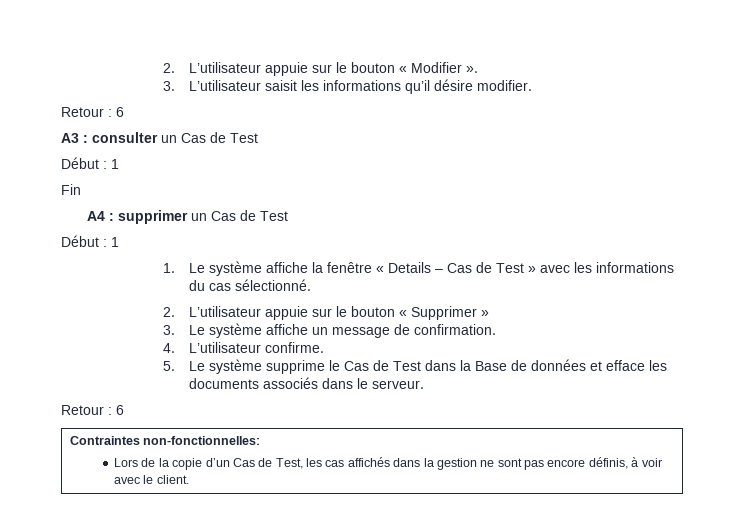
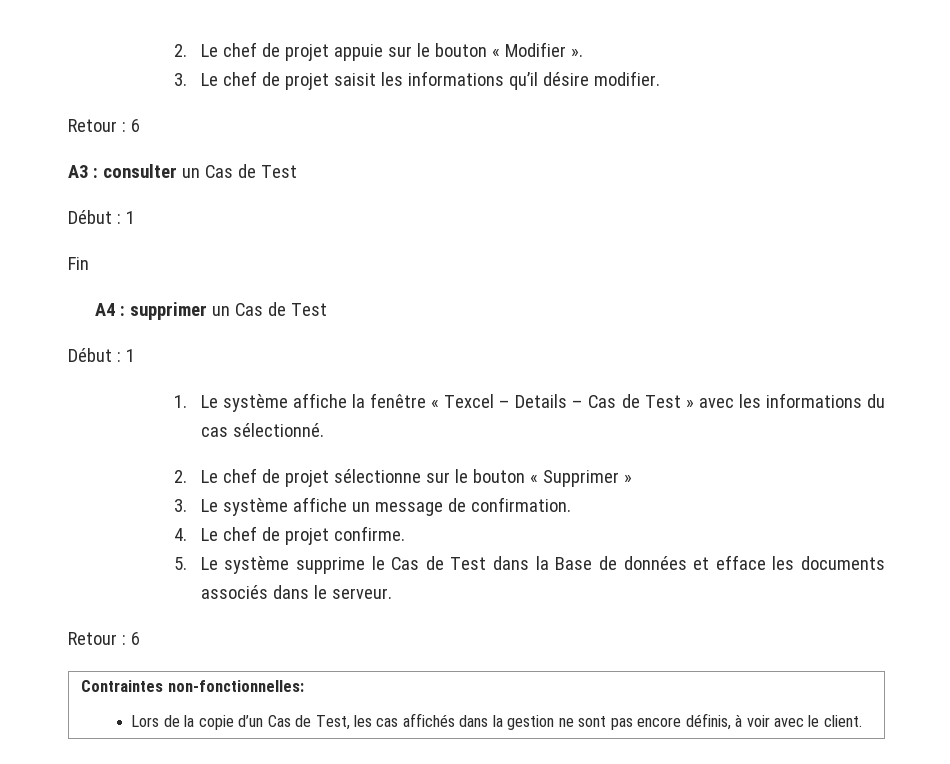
[163,62,261,73] 2. L’utilisateur -> [174,42,329,61] 2. Le chef de projet
[188,80,261,91] L’utilisateur -> [200,71,329,90] Le chef de projet
(384, 269) none -> [444,394,511,408] Texcel –
[188,306,308,320] L’utilisateur appuie -> [200,468,421,487] Le chef de projet sélectionne
[188,342,261,353] L’utilisateur -> [200,526,329,545] Le chef de projet

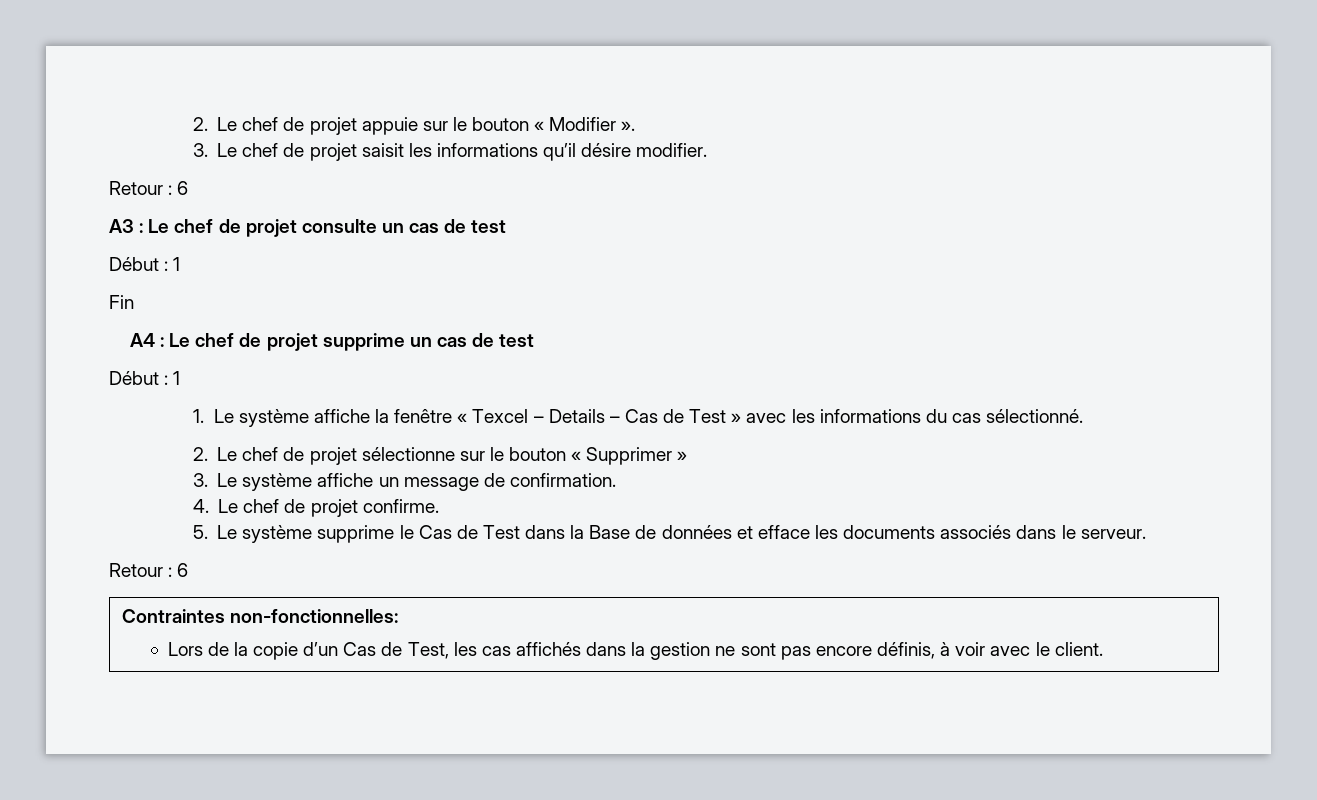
[102,164,297,178] consulter un Cas de Test -> [148,219,507,237] Le chef de projet consulte un cas de test
[129,302,327,320] supprimer un Cas de Test -> [169,333,535,351] Le chef de projet supprime un cas de test

